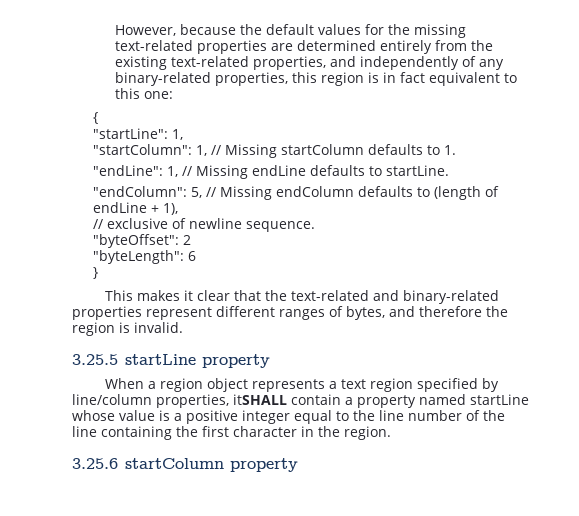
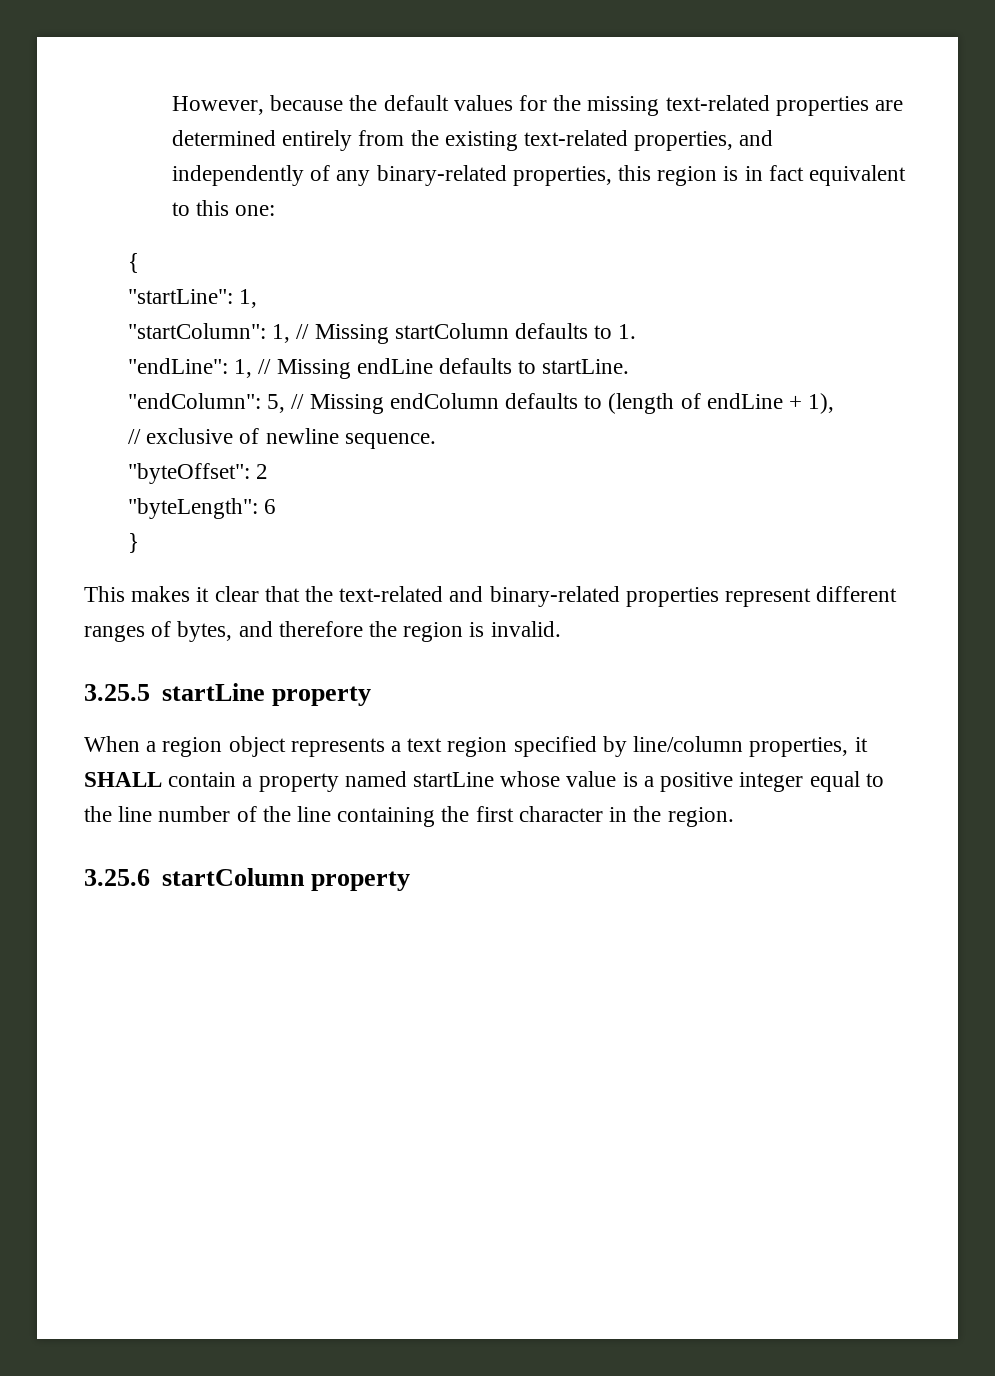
[233,394,287,405] itSHALL -> [854,737,868,752] [84,772,162,787] it SHALL

